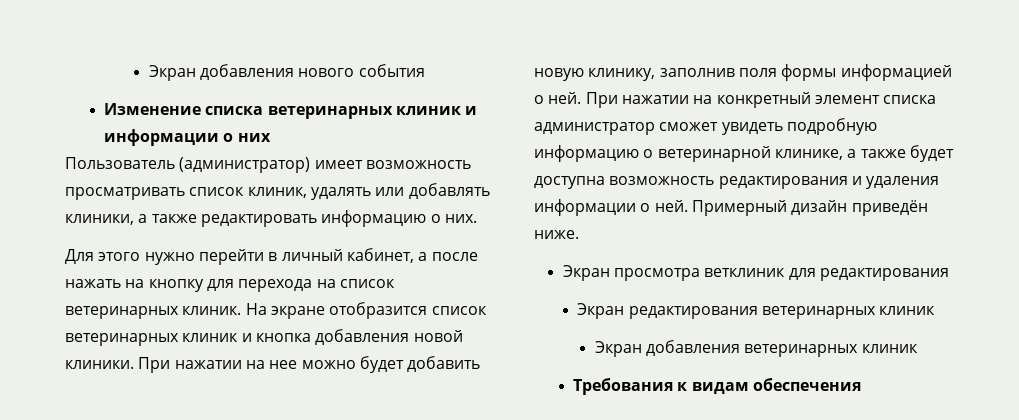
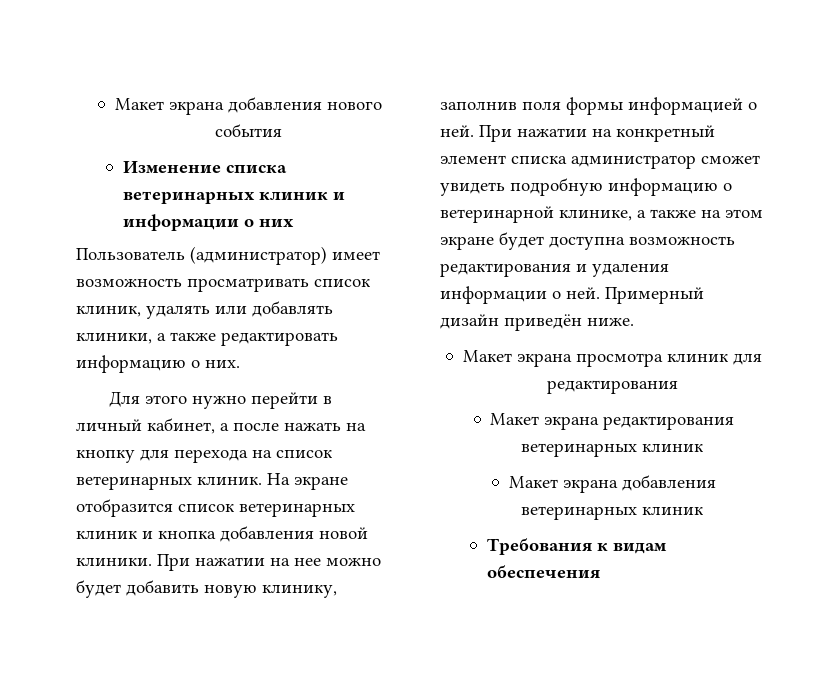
[148,65,196,81] Экран -> [114,98,224,115] Макет экрана
(906, 153) none -> [701,209,763,218] [440,236,494,250] на этом экране
[562,265,786,281] Экран просмотра ветклиник -> [462,350,729,367] Макет экрана просмотра клиник
[577,303,625,319] Экран -> [490,413,600,430] Макет экрана
[594,341,642,357] Экран -> [508,476,618,493] Макет экрана

